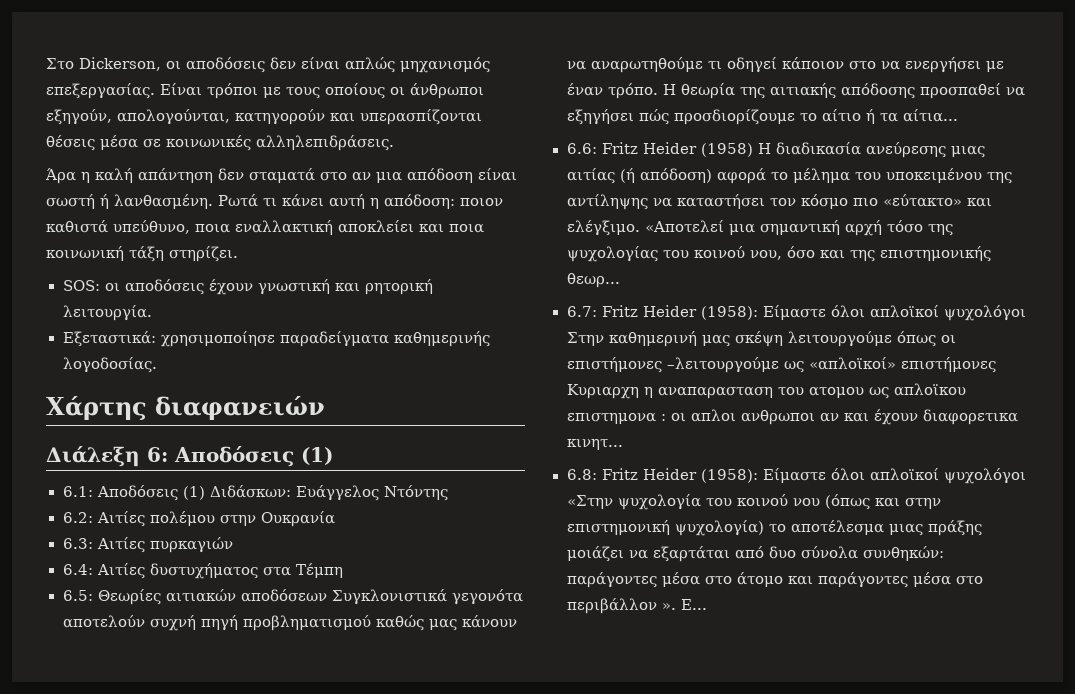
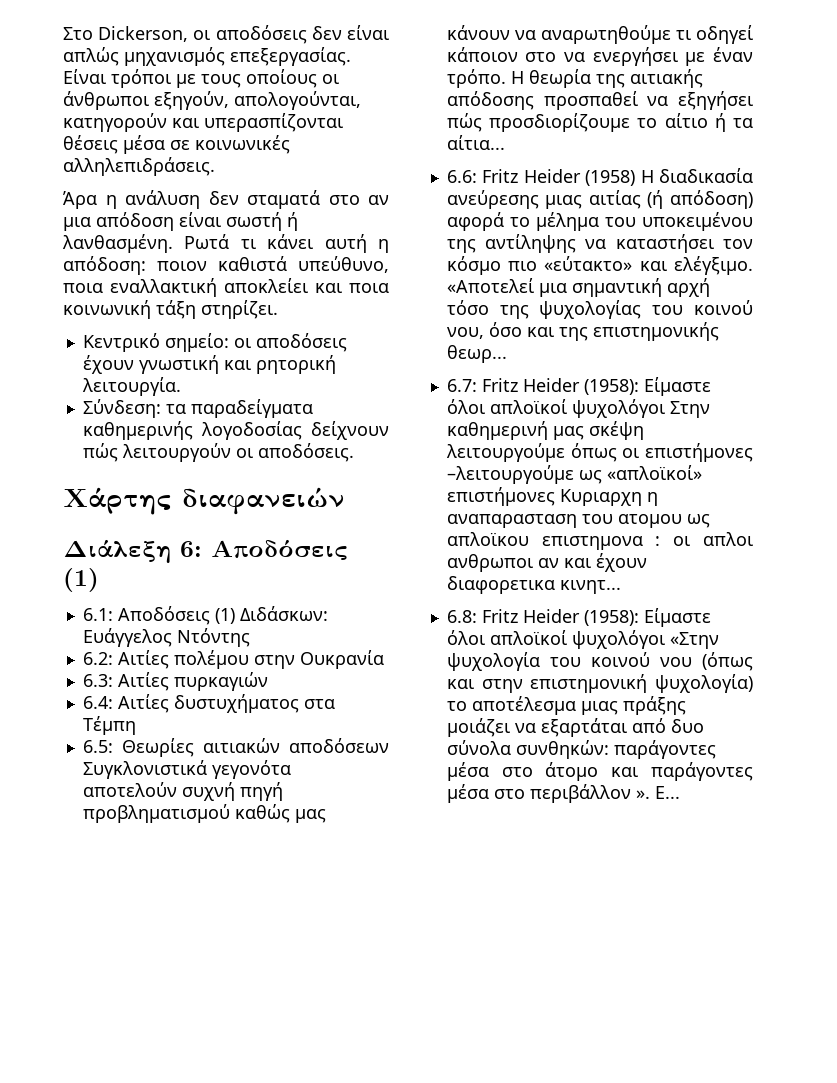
[95,168,213,183] καλή απάντηση -> [125,190,200,209] ανάλυση
[62,280,100,291] SOS: -> [82,333,229,352] Κεντρικό σημείο:
[62,331,490,347] [62,357,157,373] Εξεταστικά: χρησιμοποίησε παραδείγματα καθημερινής λογοδοσίας. -> [82,399,313,418] [82,421,389,440] [82,443,354,462] Σύνδεση: τα παραδείγματα καθημερινής λογοδοσίας δείχνουν πώς λειτουργούν οι αποδόσεις.

